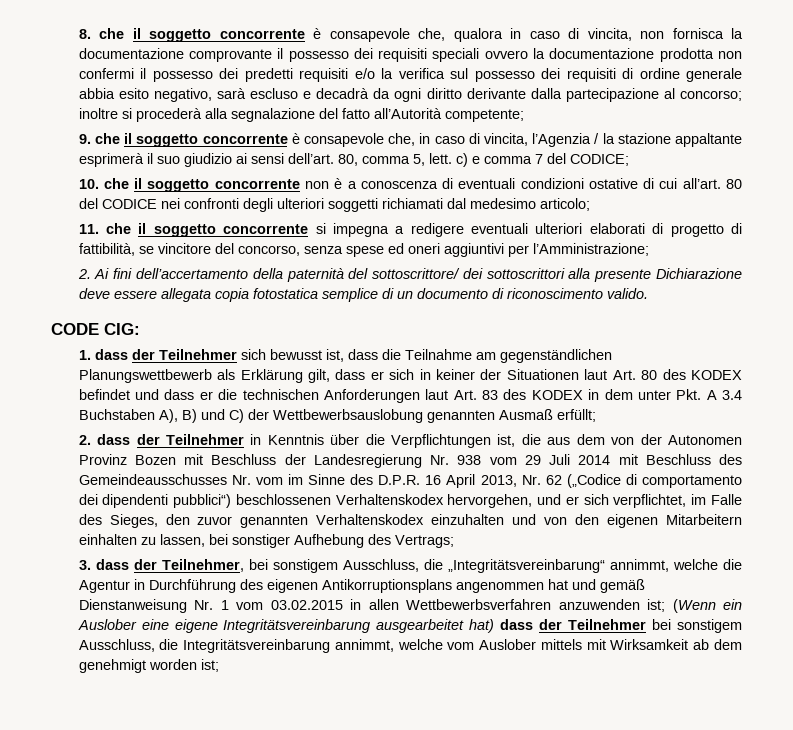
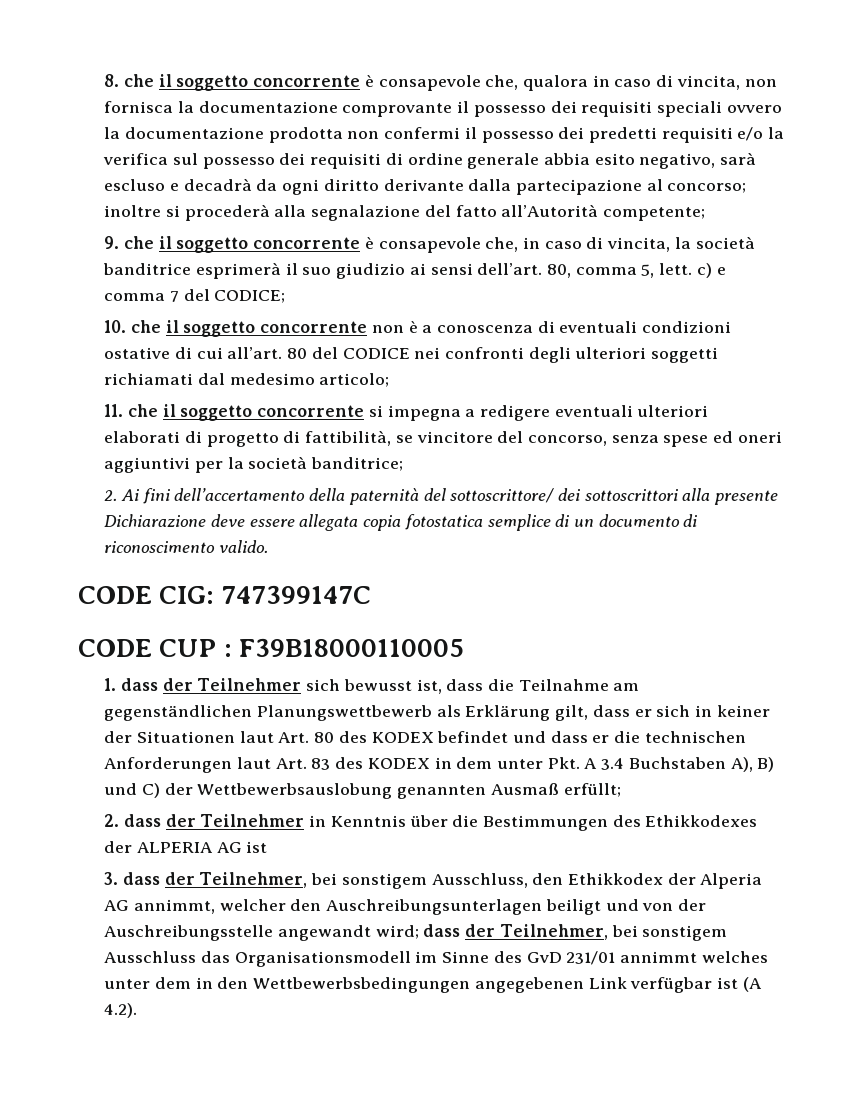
[532,133,743,147] l’Agenzia / la stazione appaltante -> [674,236,755,249] [103,263,192,275] la società banditrice
[532,243,649,256] l’Amministrazione; -> [227,456,404,471] la società banditrice;
(140, 329) none -> [221,585,371,604] [78,638,465,657] 747399147C // CODE CUP : F39B18000110005
[391,434,742,448] [78,454,742,468] [78,474,742,488] [78,494,742,508] [78,514,742,528] [78,534,454,548] Verpflichtungen ist, die aus dem von der Autonomen Provinz Bozen mit Beschluss der Landesregierung Nr. 938 vom 29 Juli 2014 mit Beschluss des Gemeindeausschusses Nr. vom im Sinne des D.P.R. 16 April 2013, Nr. 62 („Codice di comportamento dei dipendenti pubblici“) beschlossenen Verhaltenskodex hervorgehen, und er sich verpflichtet, im Falle des Sieges, den zuvor genannten Verhaltenskodex einzuhalten und von den eigenen Mitarbeitern einhalten zu lassen, bei sonstiger Aufhebung des Vertrags; -> [482,815,758,831] [104,841,268,853] Bestimmungen des Ethikkodexes der ALPERIA AG ist
[423,559,743,573] [78,579,645,593] [78,599,743,613] [77,619,742,633] [78,639,742,653] [78,659,219,673] die „Integritätsvereinbarung“ annimmt, welche die Agentur in Durchführung des eigenen Antikorruptionsplans angenommen hat und gemäß Dienstanweisung Nr. 1 vom 03.02.2015 in allen Wettbewerbsverfahren anzuwenden ist; (Wenn ein Auslober eine eigene Integritätsvereinbarung ausgearbeitet hat) dass der Teilnehmer bei sonstigem Ausschluss, die Integritätsvereinbarung annimmt, welche vom Auslober mittels mit Wirksamkeit ab dem genehmigt worden ist; -> [532,873,763,889] [104,899,706,915] [104,924,728,941] [104,951,768,967] [104,977,762,993] [104,1003,138,1018] den Ethikkodex der Alperia AG annimmt, welcher den Auschreibungsunterlagen beiligt und von der Auschreibungsstelle angewandt wird; dass der Teilnehmer, bei sonstigem Ausschluss das Organisationsmodell im Sinne des GvD 231/01 annimmt welches unter dem in den Wettbewerbsbedingungen angegebenen Link verfügbar ist (A 4.2).

